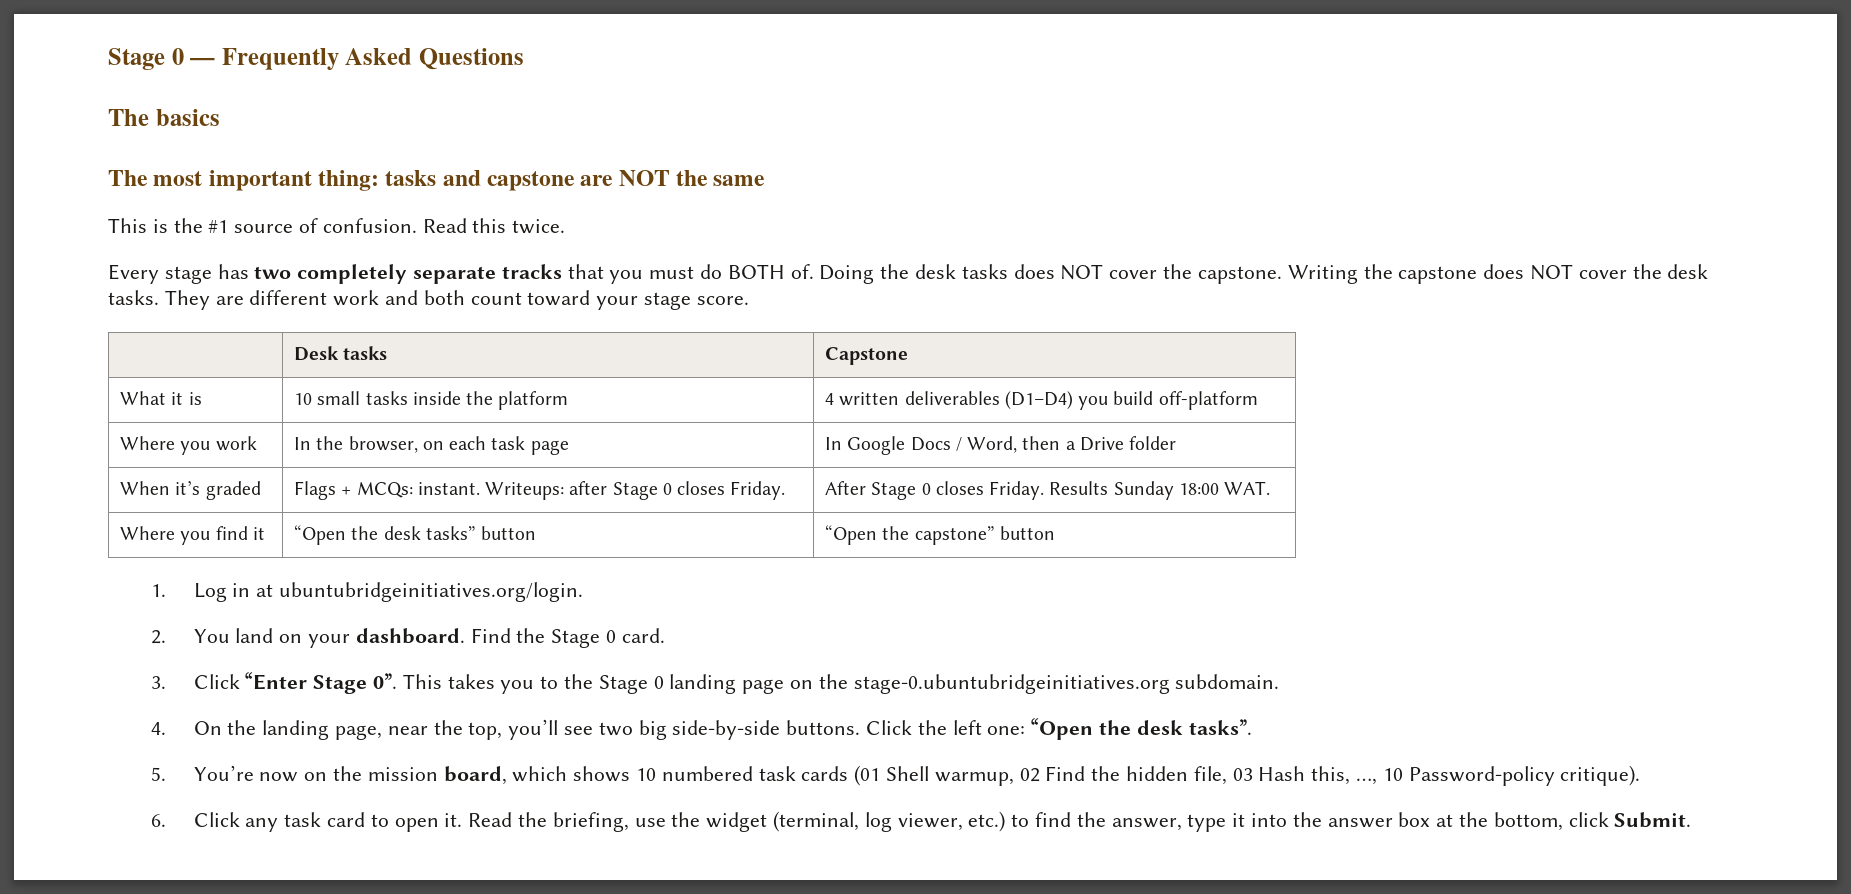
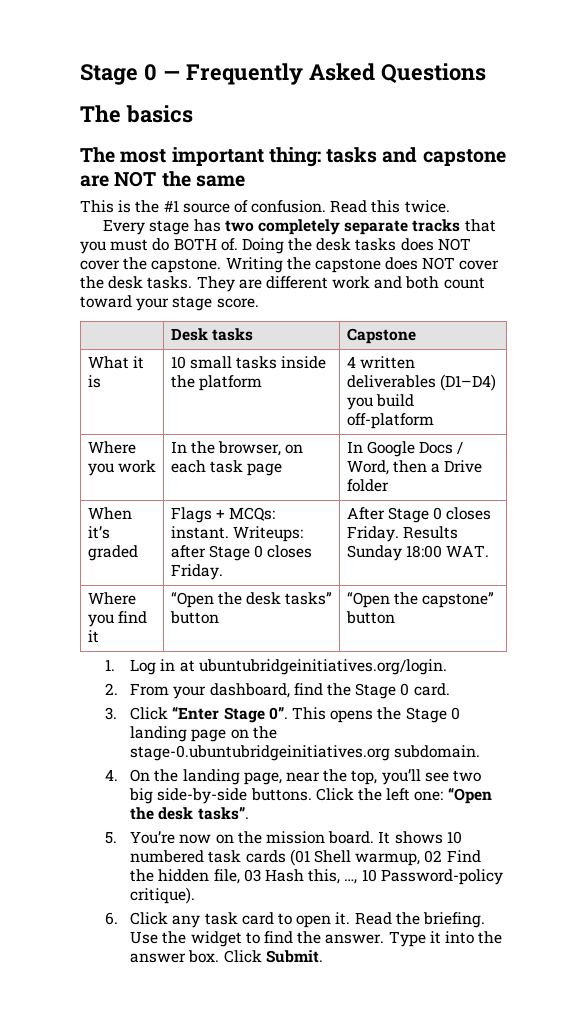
[193,628,511,648] You land on your dashboard. Find -> [130,683,323,699] From your dashboard, find
[447,674,559,694] takes you to -> [330,710,374,723] opens
[443,766,568,785] board, which -> [328,831,391,844] board. It
[552,811,1006,832] briefing, use the widget (terminal, log viewer, etc.) -> [422,912,485,928] [130,931,242,947] briefing. Use the widget
[1111,814,1227,832] answer, type -> [325,931,426,947] answer. Type
[1398,812,1609,831] box at the bottom, click -> [188,950,262,963] box. Click

